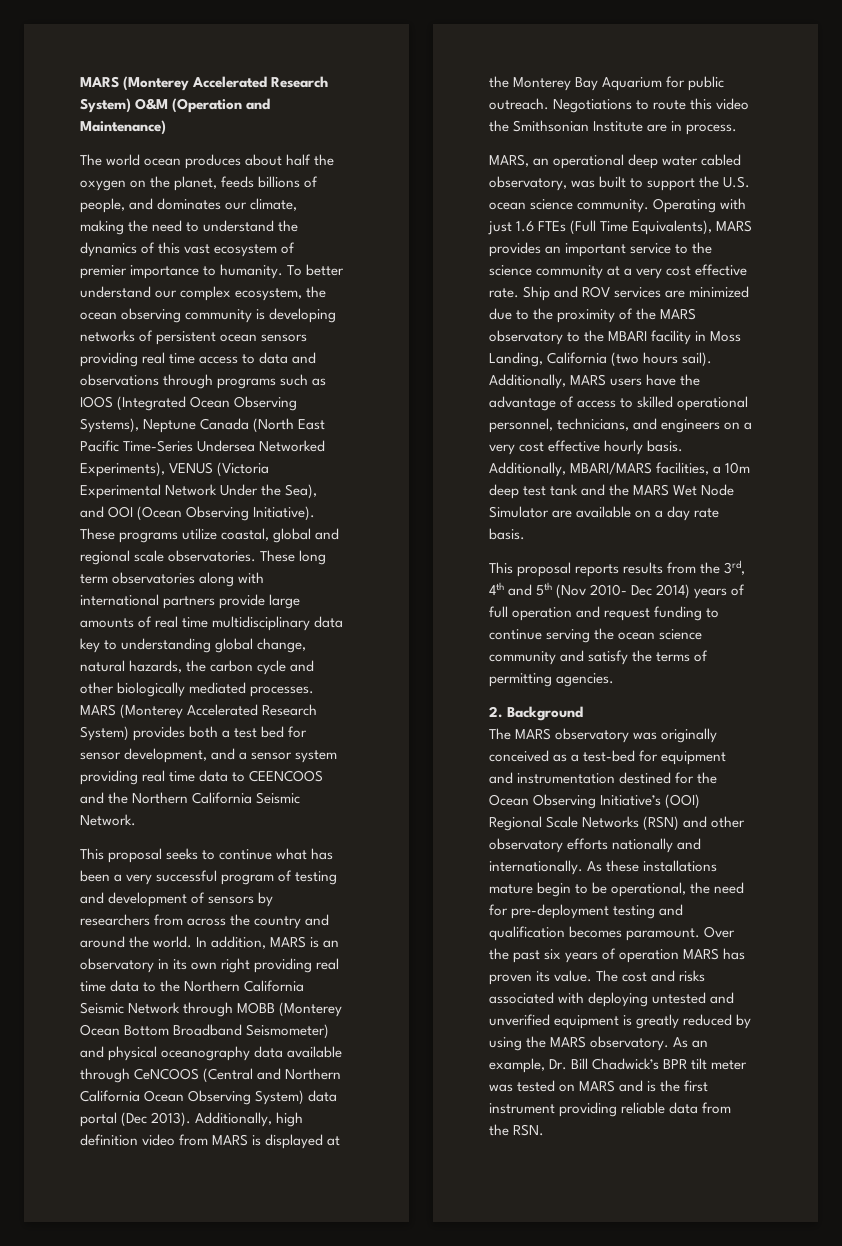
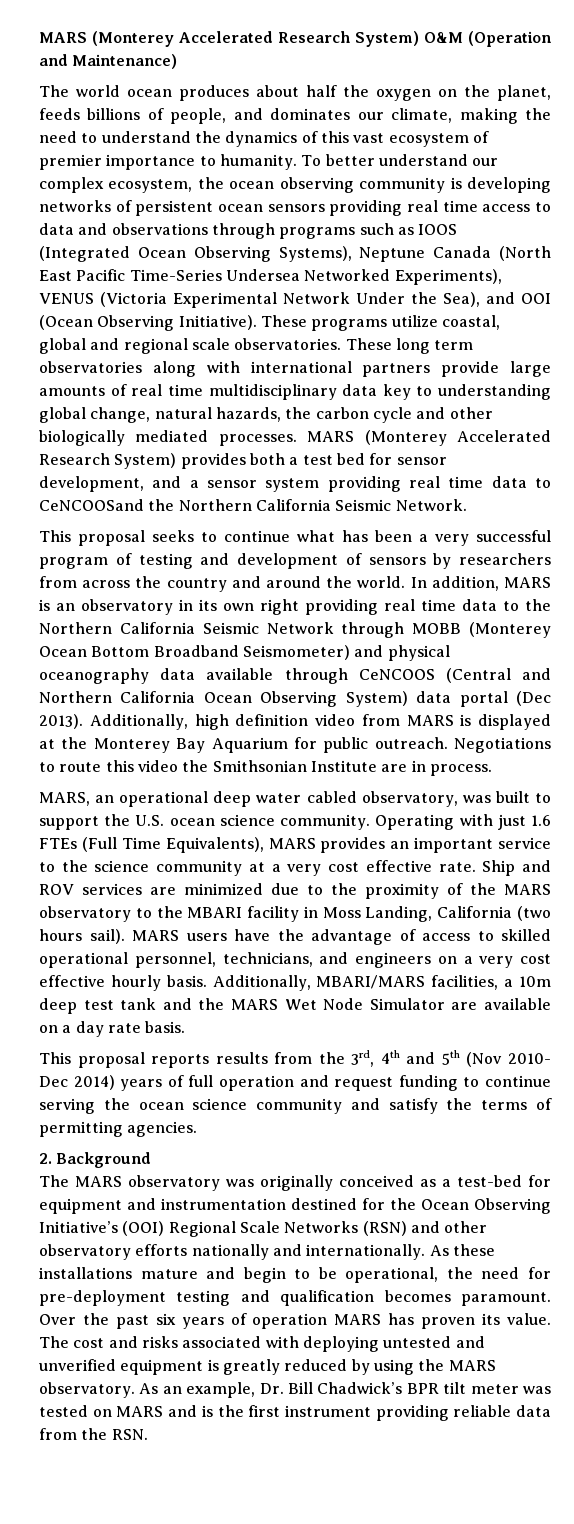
[249,770,324,782] [80,792,104,804] CEENCOOS and -> [39,499,144,511] CeNCOOSand
[489,374,566,389] Additionally, -> (125, 936) none
(533, 889) none -> [206,1267,236,1279] and

